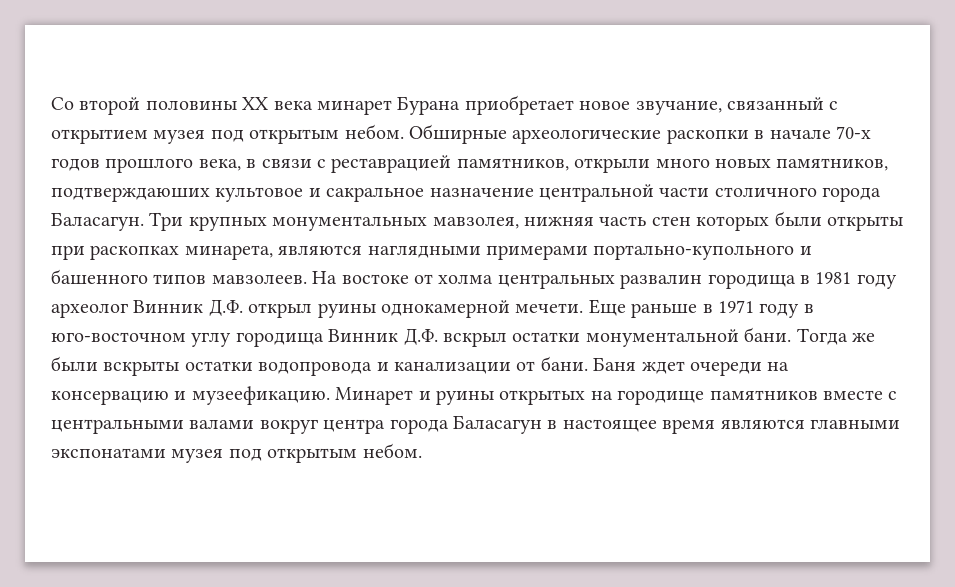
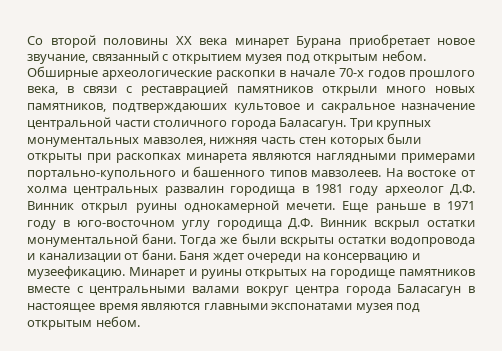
[456,158,569,171] памятников, -> [237,86,313,93] памятников
[184,245,273,260] минарета, -> [186,153,247,163] минарета
[133,299,243,316] Винник Д.Ф. -> [450,184,475,196] [27,201,74,210] Д.Ф. Винник
[328,328,438,345] Винник Д.Ф. -> [288,218,368,230] Д.Ф. Винник

